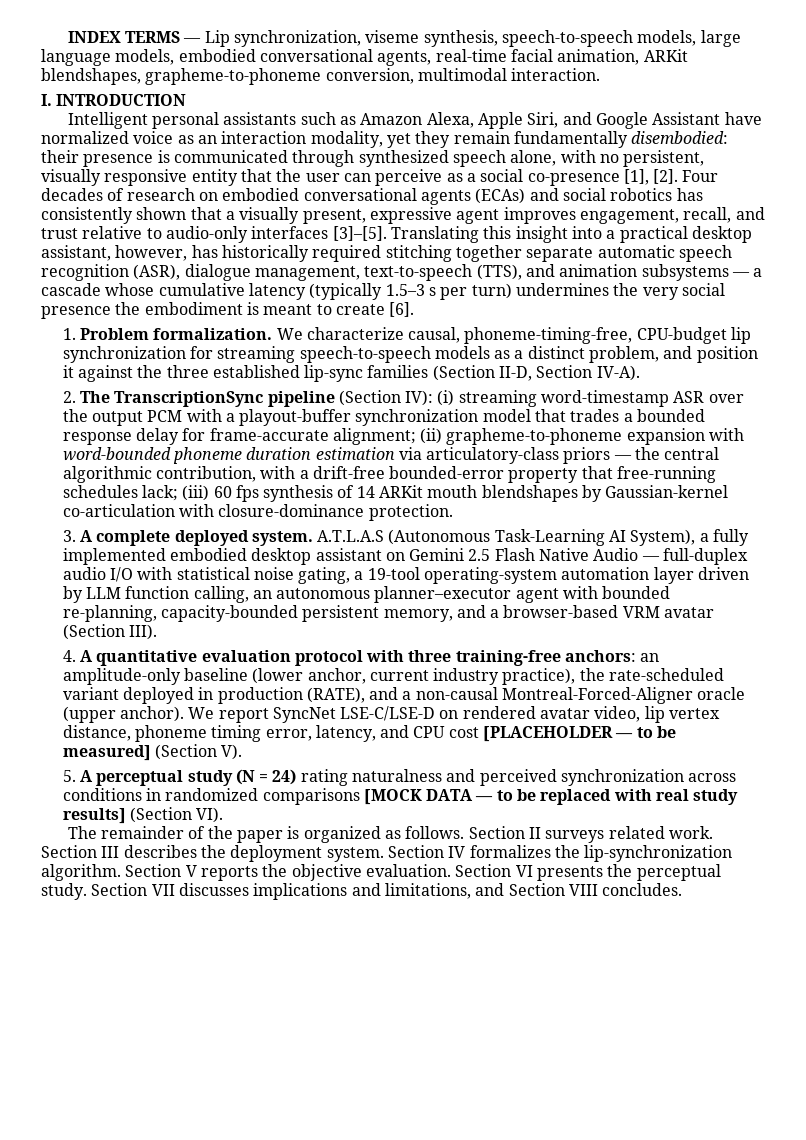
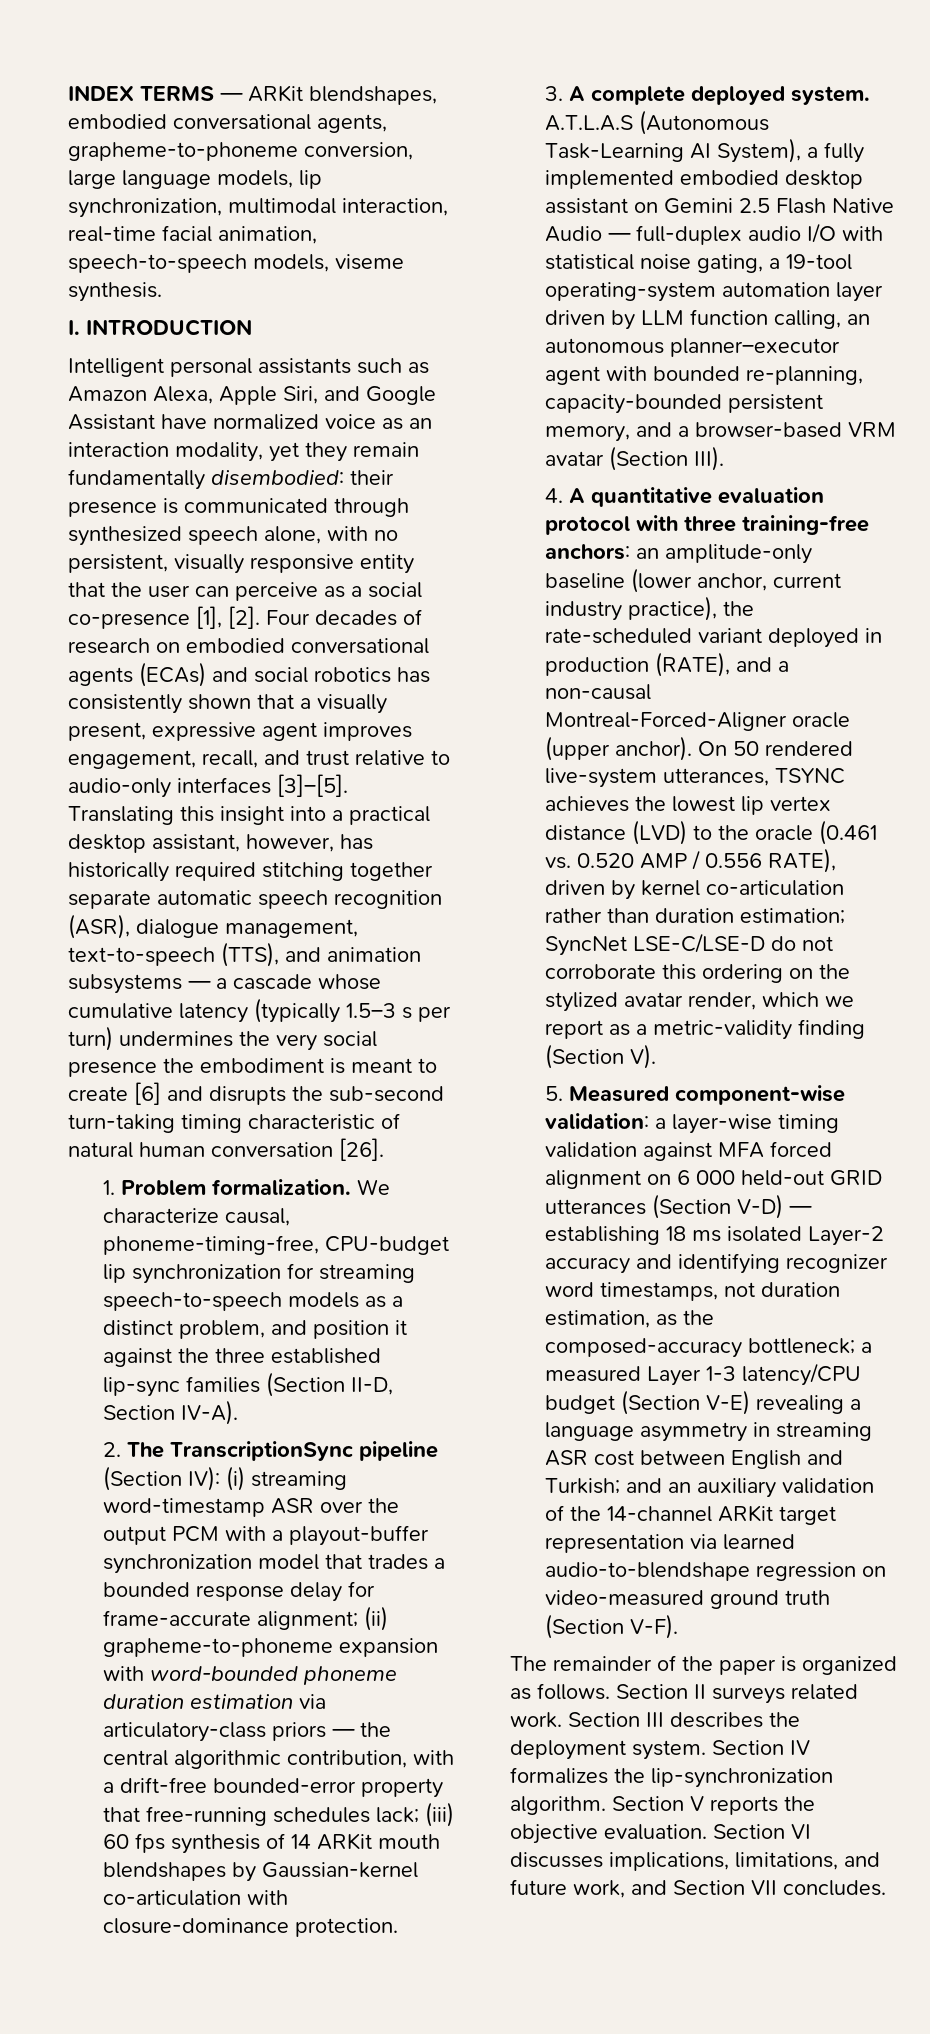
[204,30,741,47] [41,49,688,66] [41,68,601,85] Lip synchronization, viseme synthesis, speech-to-speech models, large language models, embodied conversational agents, real-time facial animation, ARKit blendshapes, grapheme-to-phoneme conversion, multimodal interaction. -> [248,85,437,105] [68,114,387,133] [68,142,413,161] [68,170,322,189] [68,198,448,218] [68,225,317,244] [68,254,404,273] [68,282,162,302] ARKit blendshapes, embodied conversational agents, grapheme-to-phoneme conversion, large language models, lip synchronization, multimodal interaction, real-time facial animation, speech-to-speech models, viseme synthesis.
[389,302,415,317] [6]. -> [134,1082,444,1105] [68,1113,400,1133] [68,1138,384,1161] [6] and disrupts the sub-second turn-taking timing characteristic of natural human conversation [26].
[188,706,721,723] [62,725,677,742] [62,744,243,761] [62,769,737,786] [62,788,739,805] [62,807,224,824] We report SyncNet LSE-C/LSE-D on rendered avatar video, lip vertex distance, phoneme timing error, latency, and CPU cost [PLACEHOLDER — to be measured] (Section V). // 5. A perceptual study (N = 24) rating naturalness and perceived synchronization across conditions in randomized comparisons [MOCK DATA — to be replaced with real study results] (Section VI). -> [697,741,853,756] [544,768,845,788] [544,796,831,815] [544,820,877,845] [544,848,836,873] [544,880,844,900] [544,908,845,924] [544,933,833,956] [544,964,850,983] [544,992,854,1012] [544,1019,865,1040] [544,1044,656,1069] [544,1085,845,1105] [544,1113,839,1134] [544,1141,832,1161] [544,1170,882,1189] [544,1194,812,1219] [544,1226,884,1246] [544,1253,888,1274] [544,1282,840,1301] [544,1310,714,1328] [544,1338,872,1358] [544,1363,861,1386] [544,1390,861,1415] [544,1422,872,1442] [544,1450,843,1469] [544,1478,874,1498] [544,1505,836,1525] [544,1534,795,1553] [544,1562,886,1581] [544,1590,830,1609] [544,1614,678,1639] On 50 rendered live-system utterances, TSYNC achieves the lowest lip vertex distance (LVD) to the oracle (0.461 vs. 0.520 AMP / 0.556 RATE), driven by kernel co-articulation rather than duration estimation; SyncNet LSE-C/LSE-D do not corroborate this ordering on the stylized avatar render, which we report as a metric-validity finding (Section V). // 5. Measured component-wise validation: a layer-wise timing validation against MFA forced alignment on 6 000 held-out GRID utterances (Section V-D) — establishing 18 ms isolated Layer-2 accuracy and identifying recognizer word timestamps, not duration estimation, as the composed-accuracy bottleneck; a measured Layer 1-3 latency/CPU budget (Section V-E) revealing a language asymmetry in streaming ASR cost between English and Turkish; and an auxiliary validation of the 14-channel ARKit target representation via learned audio-to-blendshape regression on video-measured ground truth (Section V-F).
[536,864,721,881] [41,883,598,900] presents the perceptual study. Section VII discusses implications and limitations, and Section VIII -> [510,1852,880,1871] [510,1879,777,1898] discusses implications, limitations, and future work, and Section VII

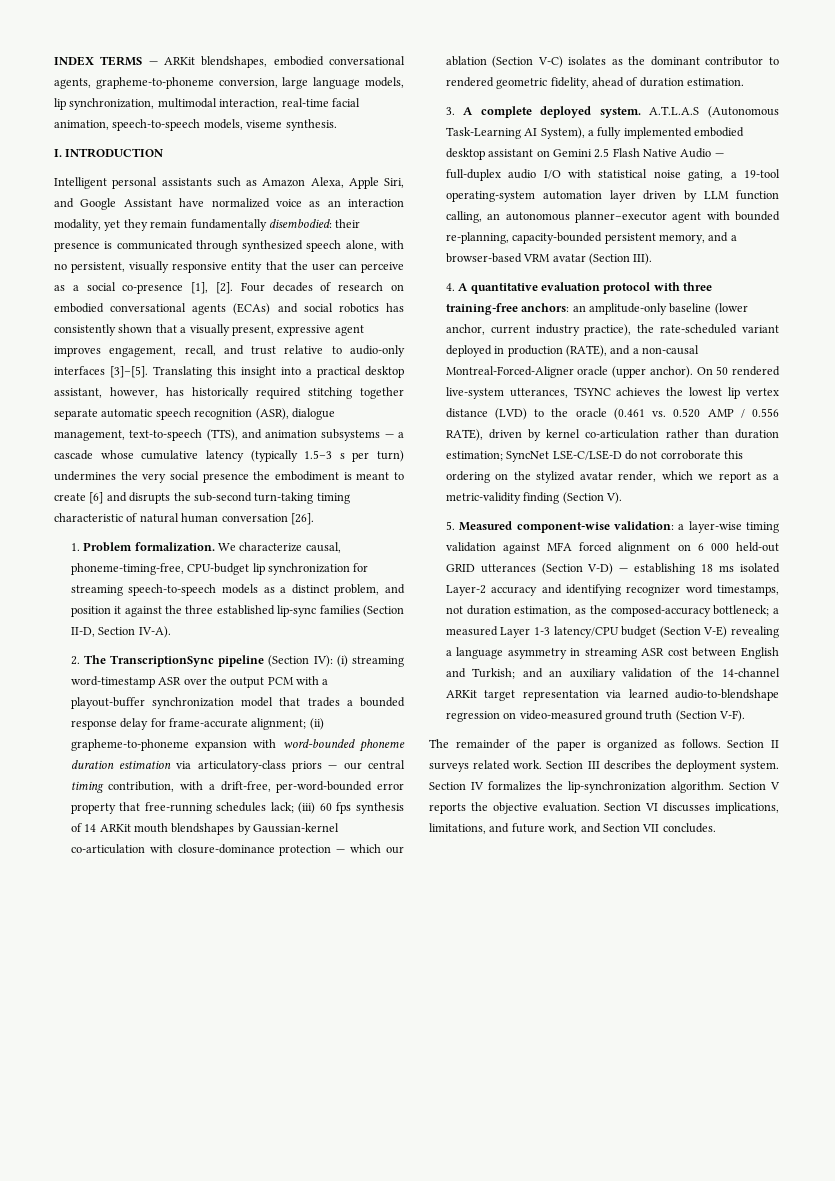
[359,1722,391,1737] [102,1750,454,1769] [102,1777,356,1793] the central algorithmic contribution, with a drift-free bounded-error -> [343,760,405,770] [70,781,404,793] our central timing contribution, with a drift-free, per-word-bounded error
[294,1918,398,1937] protection. -> [279,844,404,856] [445,56,779,68] [445,77,745,89] protection — which our ablation (Section V-C) isolates as the dominant contributor to rendered geometric fidelity, ahead of duration estimation.

